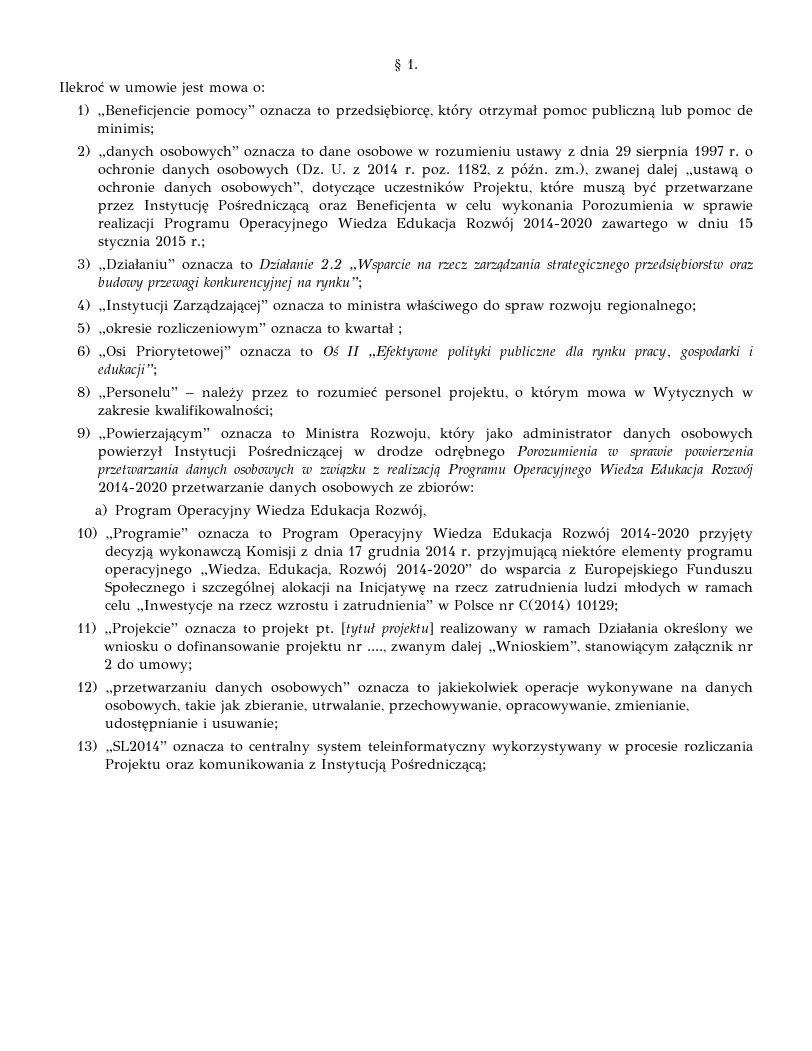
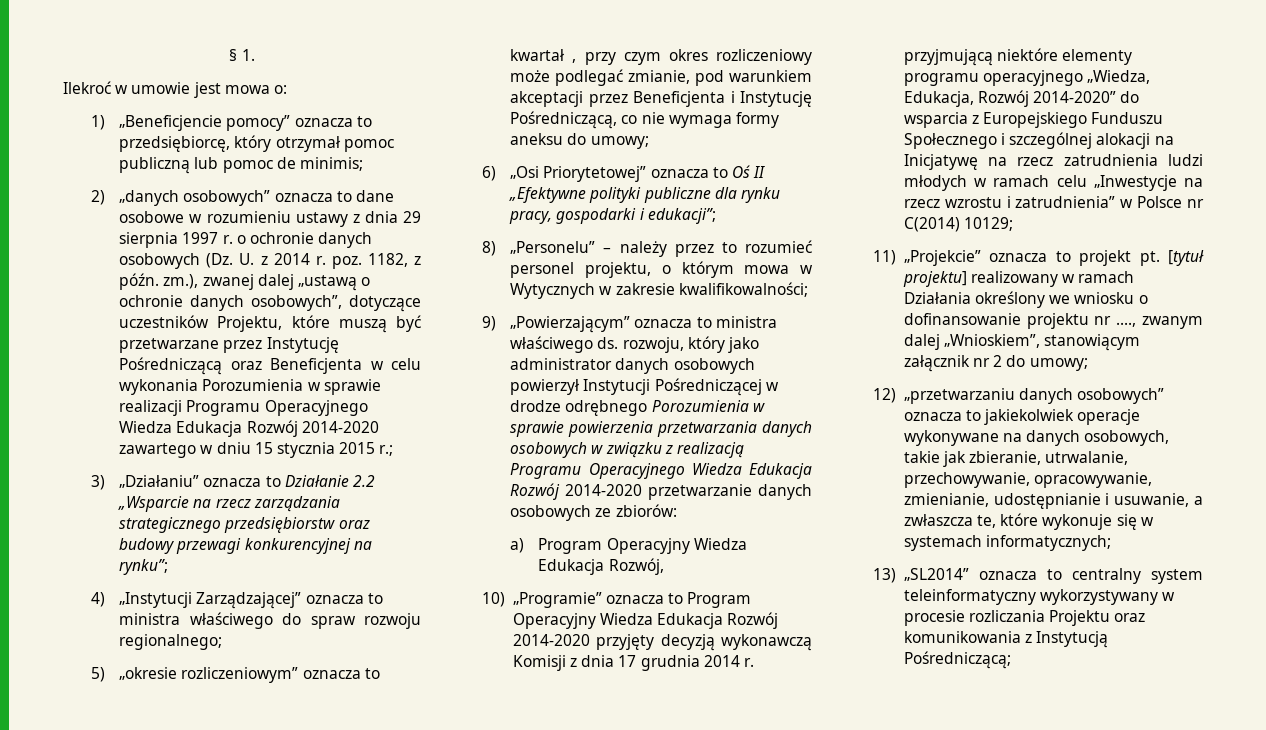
[398,326,403,335] ; -> [572,49,812,65] [510,69,812,86] [510,91,812,107] [510,111,780,129] [510,133,649,149] , przy czym okres rozliczeniowy może podlegać zmianie, pod warunkiem akceptacji przez Beneficjenta i Instytucję Pośredniczącą, co nie wymaga formy aneksu do umowy;
[305,428,430,442] Ministra Rozwoju, -> [715,316,777,328] [510,336,684,353] ministra właściwego ds. rozwoju,
[212,718,279,730] usuwanie; -> [1114,493,1203,507] [903,513,1154,530] [903,535,1112,551] usuwanie, a zwłaszcza te, które wykonuje się w systemach informatycznych;

